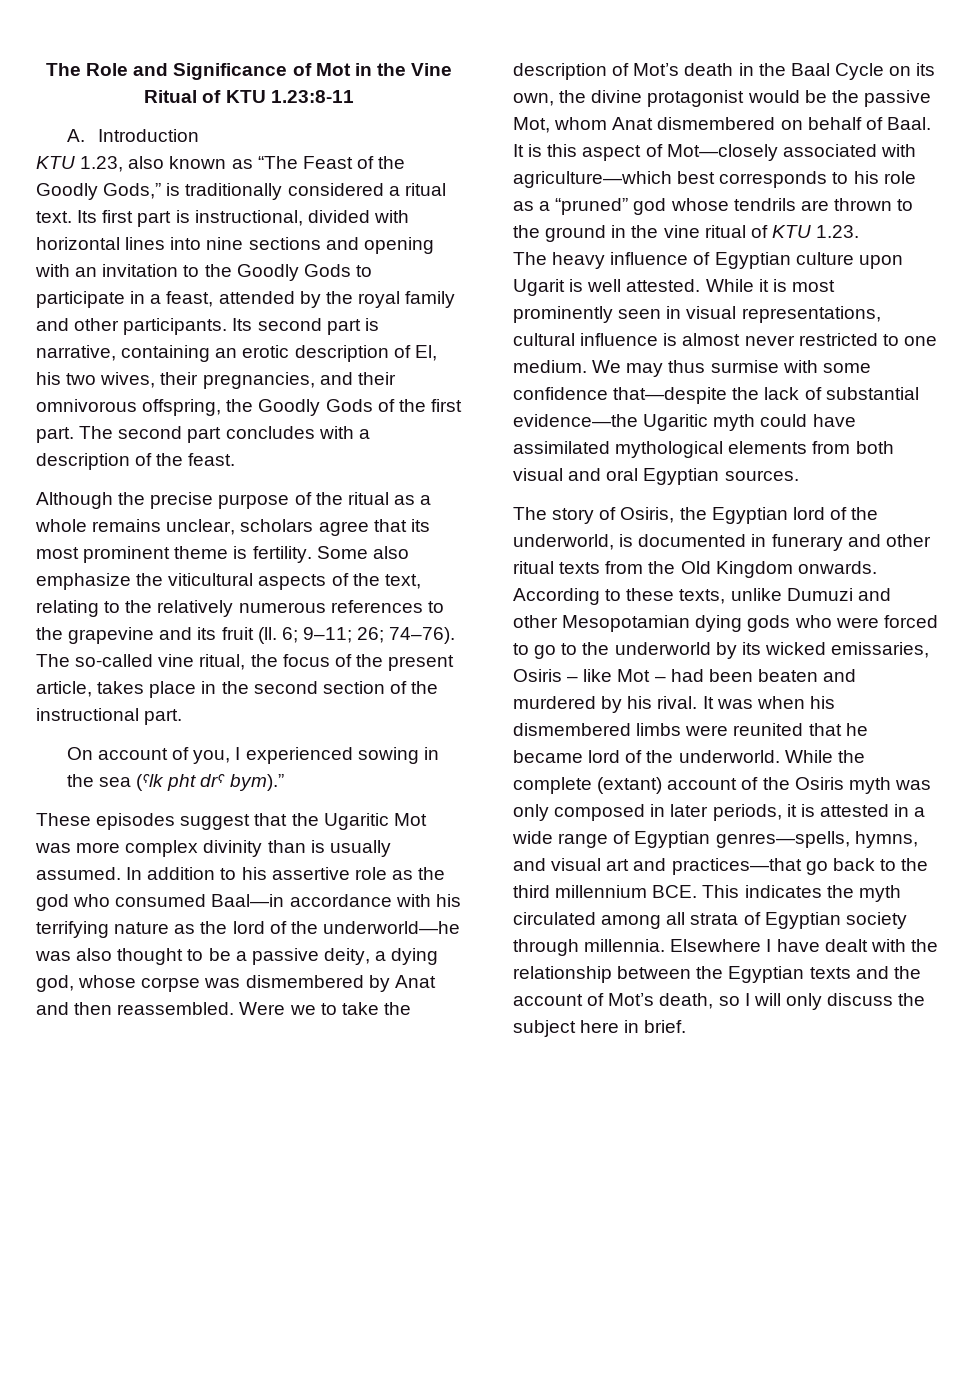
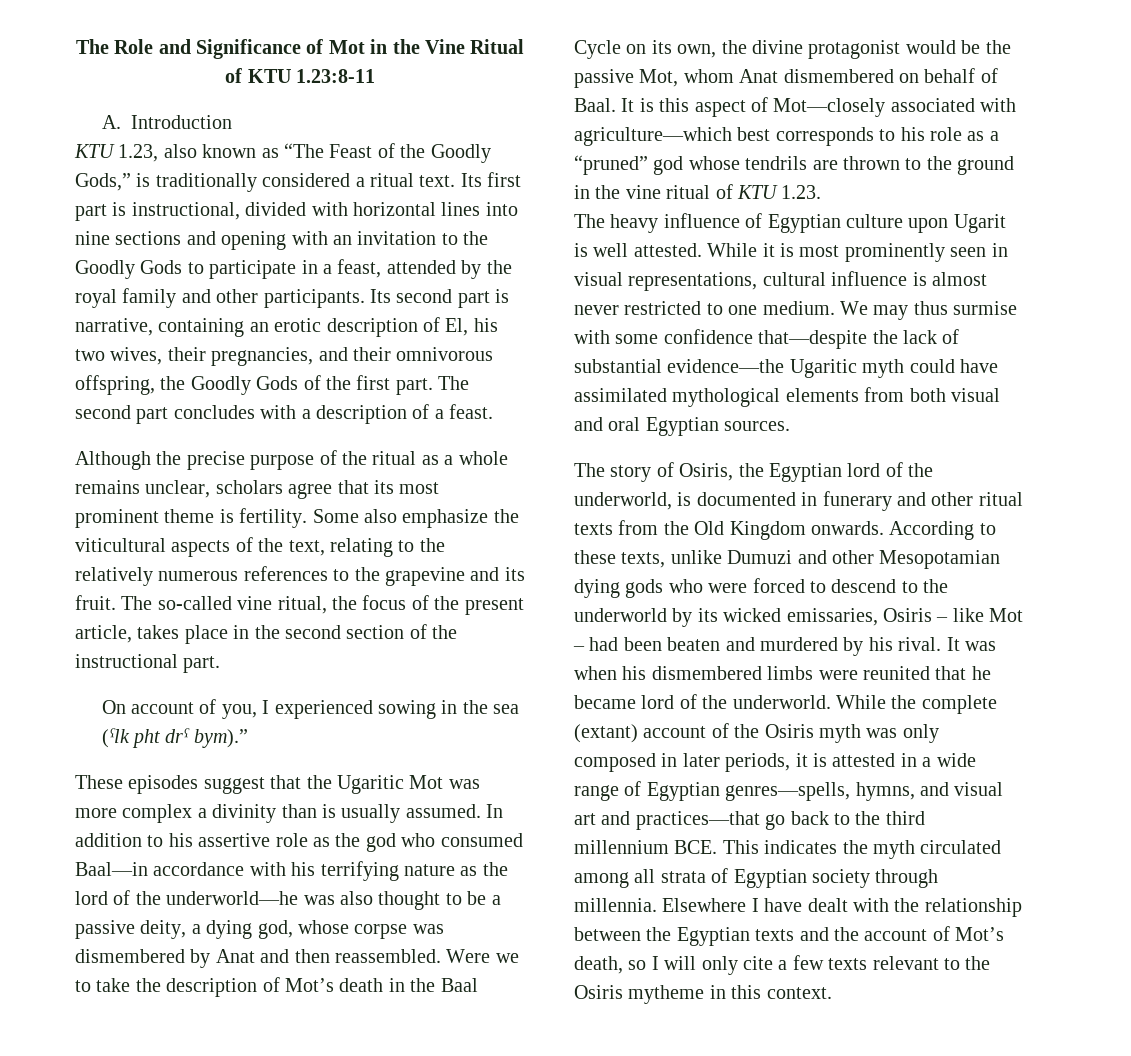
[156,453,184,466] the -> [434,409,444,419] a
[221,627,456,644] fruit (ll. 6; 9–11; 26; 74–76). -> [75,595,116,610] fruit.
(199, 848) none -> [197,808,207,818] a
[534,645,557,659] go -> [831,579,897,593] descend
[827,993,926,1006] [513,1020,687,1037] discuss the subject here in brief. -> [743,955,991,970] [574,985,832,1004] cite a few texts relevant to the Osiris mytheme in this context.

